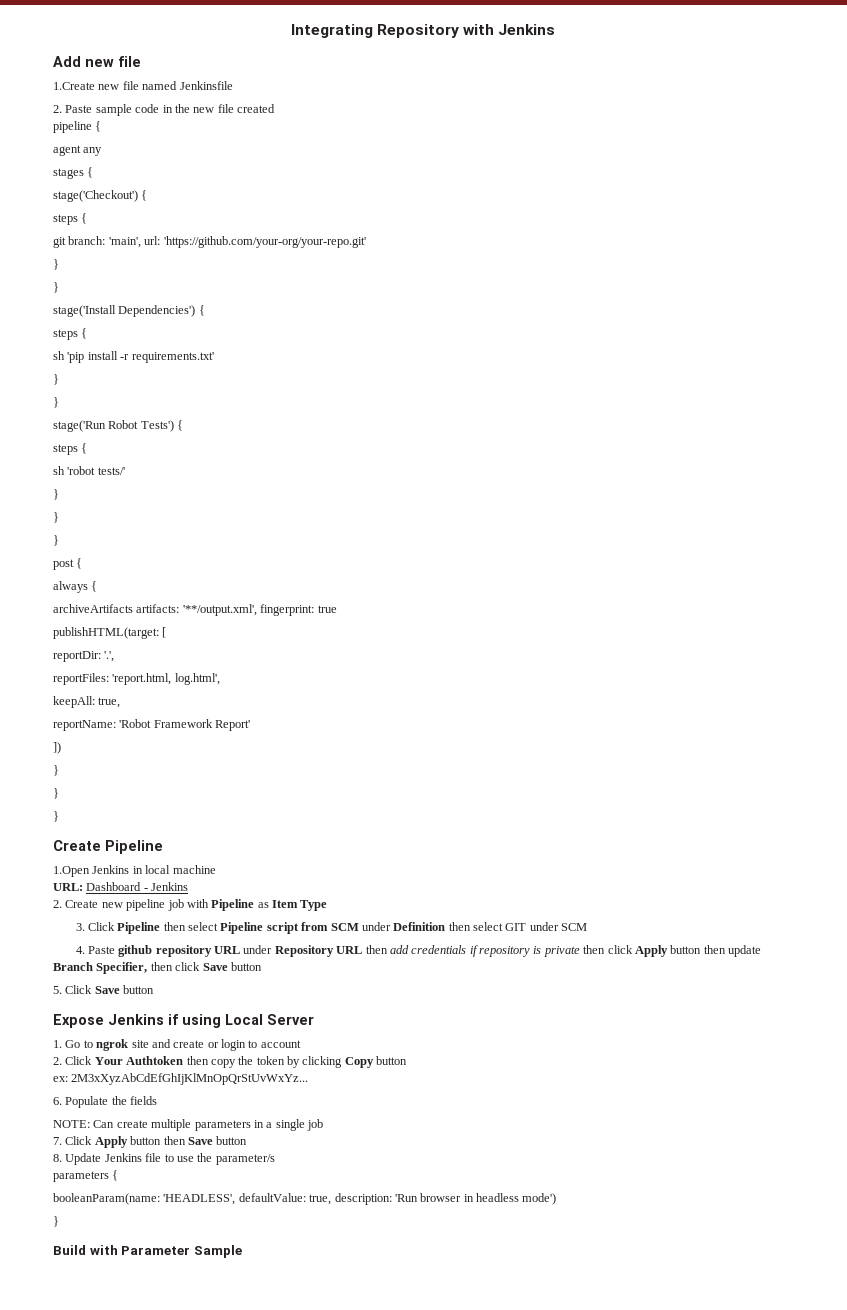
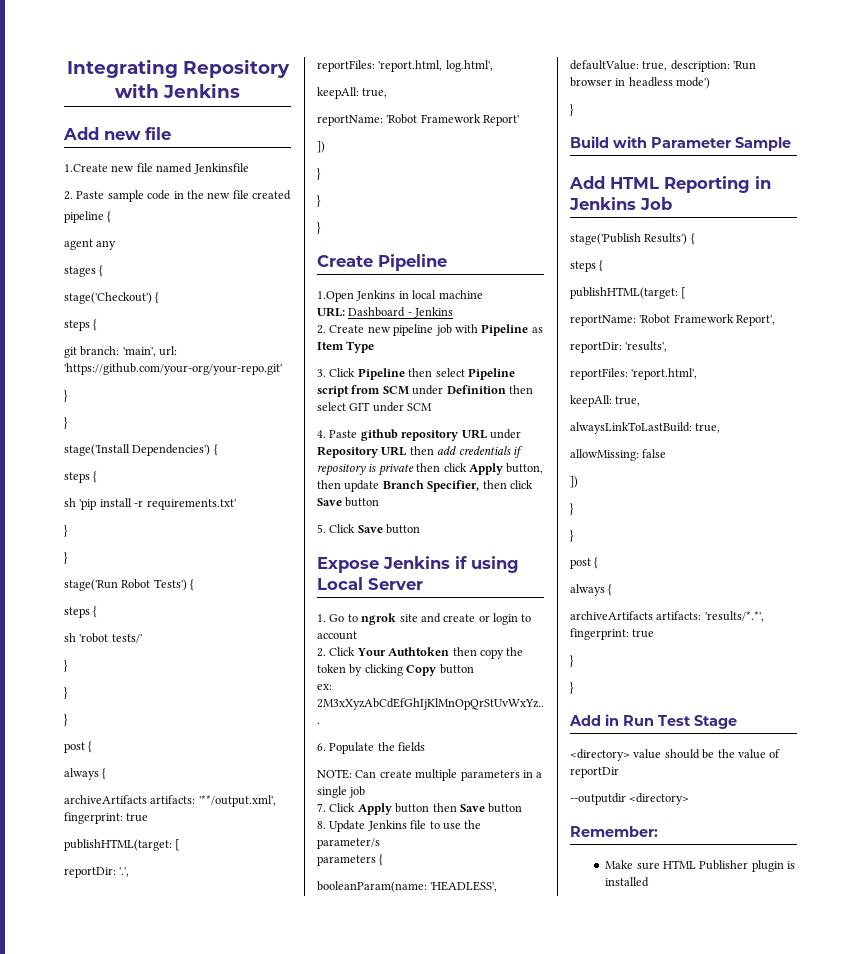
[670,945,702,954] button -> [506,463,544,474] button,
(242, 1251) none -> [569,176,771,193] [569,197,672,210] [570,233,695,245] [570,260,604,272] [570,287,687,299] [570,314,776,326] [570,341,668,353] [570,368,698,380] [570,395,641,407] [570,422,721,434] [570,449,667,461] [570,476,578,488] [570,503,574,515] [570,530,574,542] [570,557,599,569] [570,584,613,596] [570,611,764,622] [570,628,655,640] [570,655,574,667] [570,682,574,694] [569,714,737,729] [570,749,781,761] [570,767,619,778] [570,793,690,805] [570,826,658,837] [605,860,796,872] [605,877,650,887] // Add HTML Reporting in Jenkins Job // stage('Publish Results') { // steps { // publishHTML(target: [ // reportName: 'Robot Framework Report', // reportDir: 'results', // reportFiles: 'report.html', // keepAll: true, // alwaysLinkToLastBuild: true, // allowMissing: false // ]) // } // } // post { // always { // archiveArtifacts artifacts: 'results/*.*', fingerprint: true // } // } // Add in Run Test Stage // <directory> value should be the value of reportDir // --outputdir <directory> // Remember: // Make sure HTML Publisher plugin is installed

